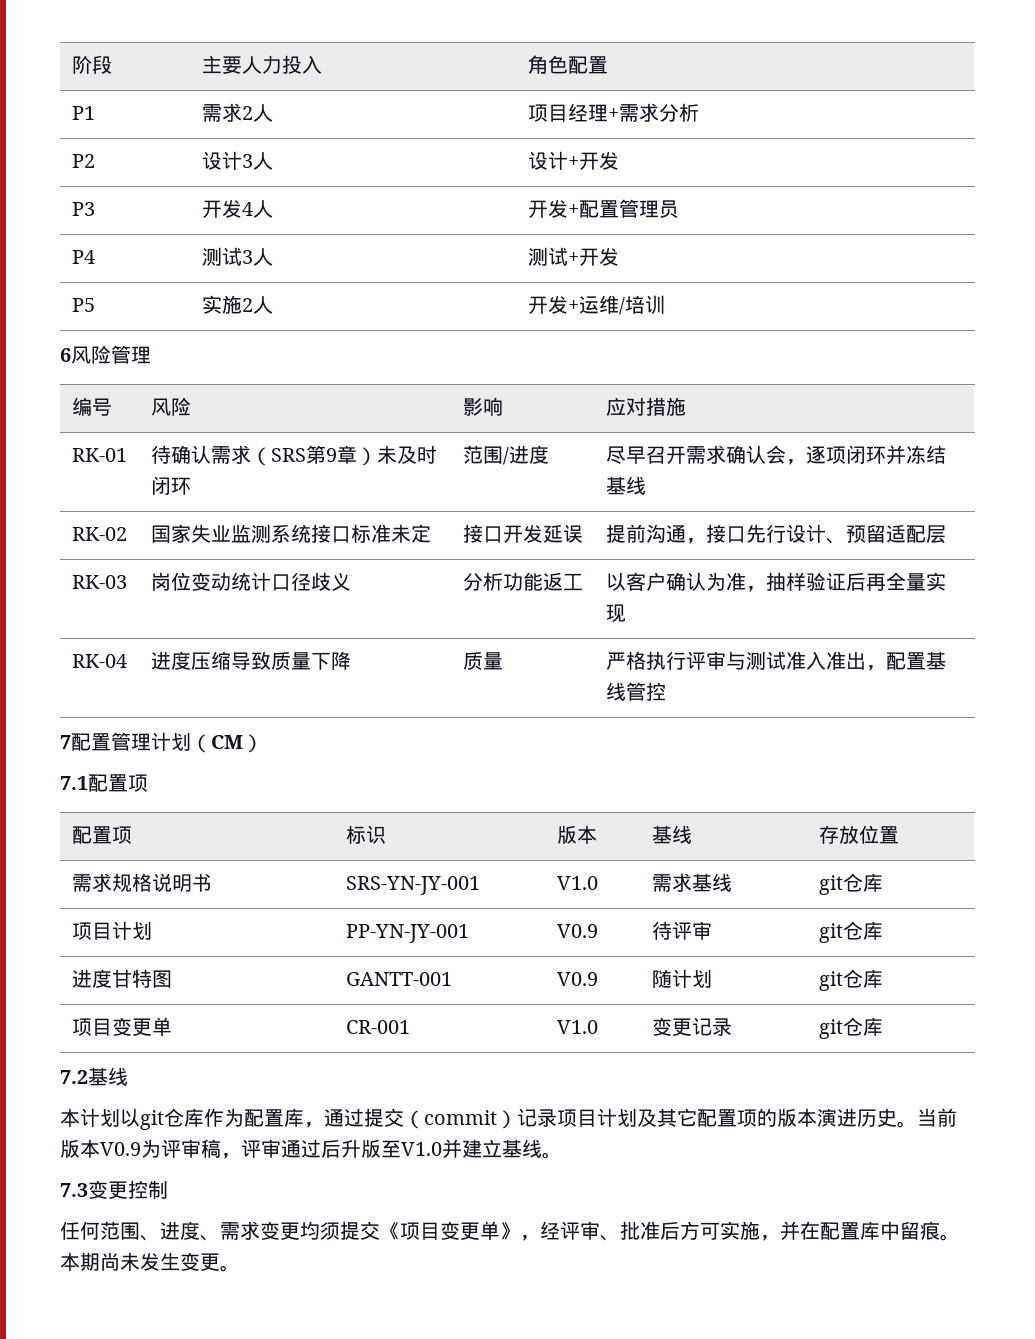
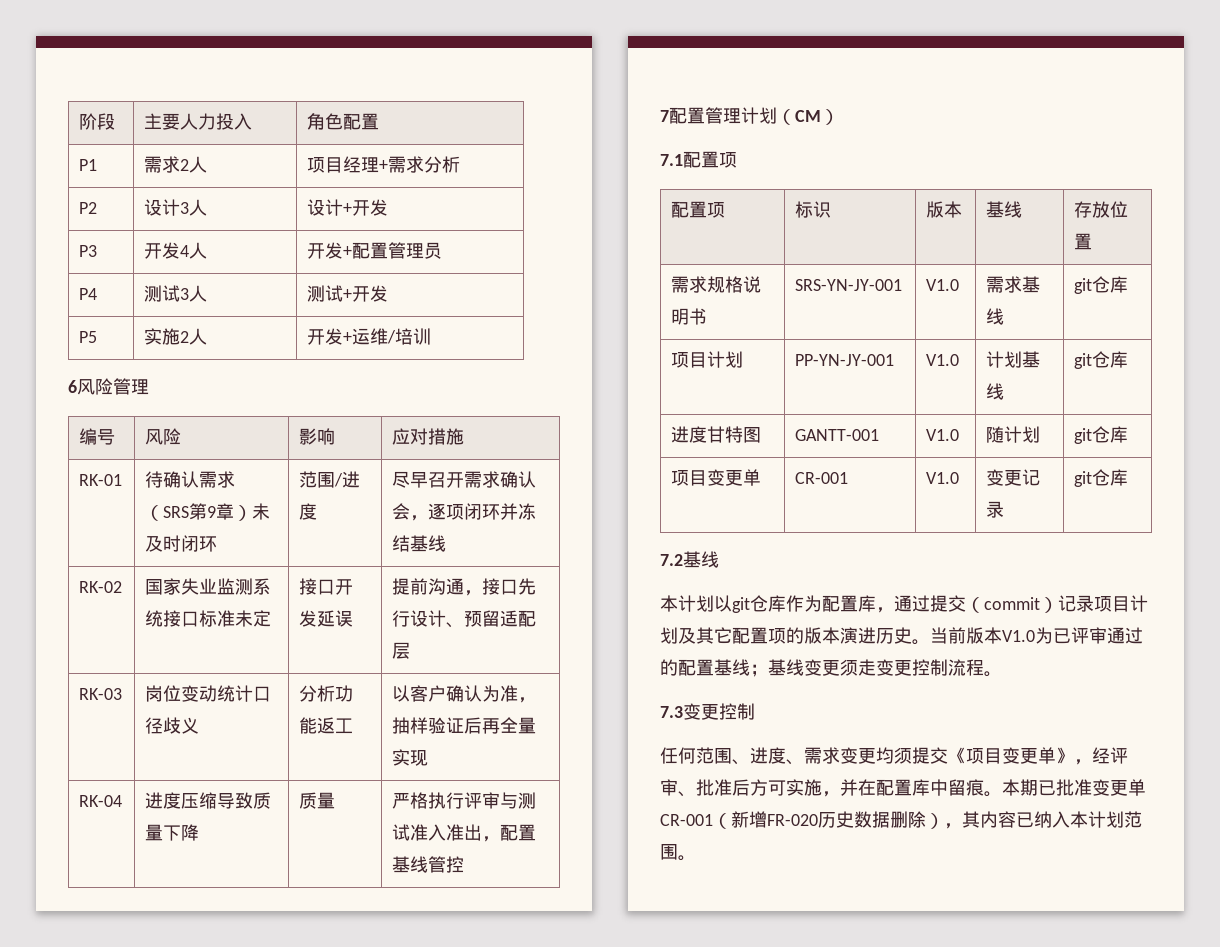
[556,924,598,938] [651,921,712,940] V0.9 | 待评审 -> [926,354,960,366] [986,351,1041,368] [986,383,1005,400] V1.0 | 计划基线
[556,972,598,986] V0.9 -> [926,429,960,441] V1.0
[100,1139,542,1159] V0.9为评审稿，评审通过后升版至V1.0并建立基线 -> [1002,627,1143,644] [660,659,984,677] V1.0为已评审通过的配置基线；基线变更须走变更控制流程
[100,1252,220,1271] 尚未发生变更 -> [1038,779,1146,796] [660,811,1142,829] [660,844,678,860] 已批准变更单CR-001（新增FR-020历史数据删除），其内容已纳入本计划范围

